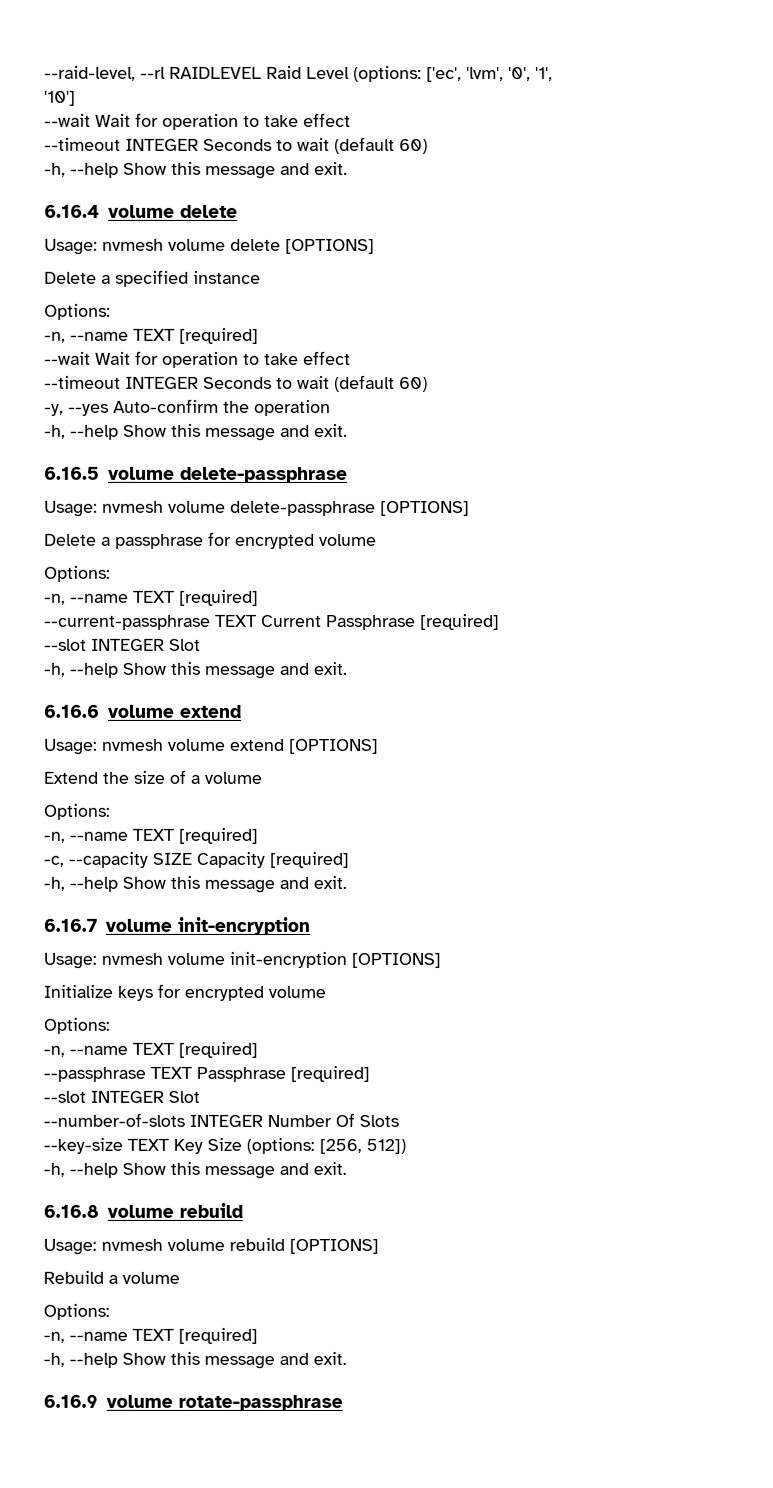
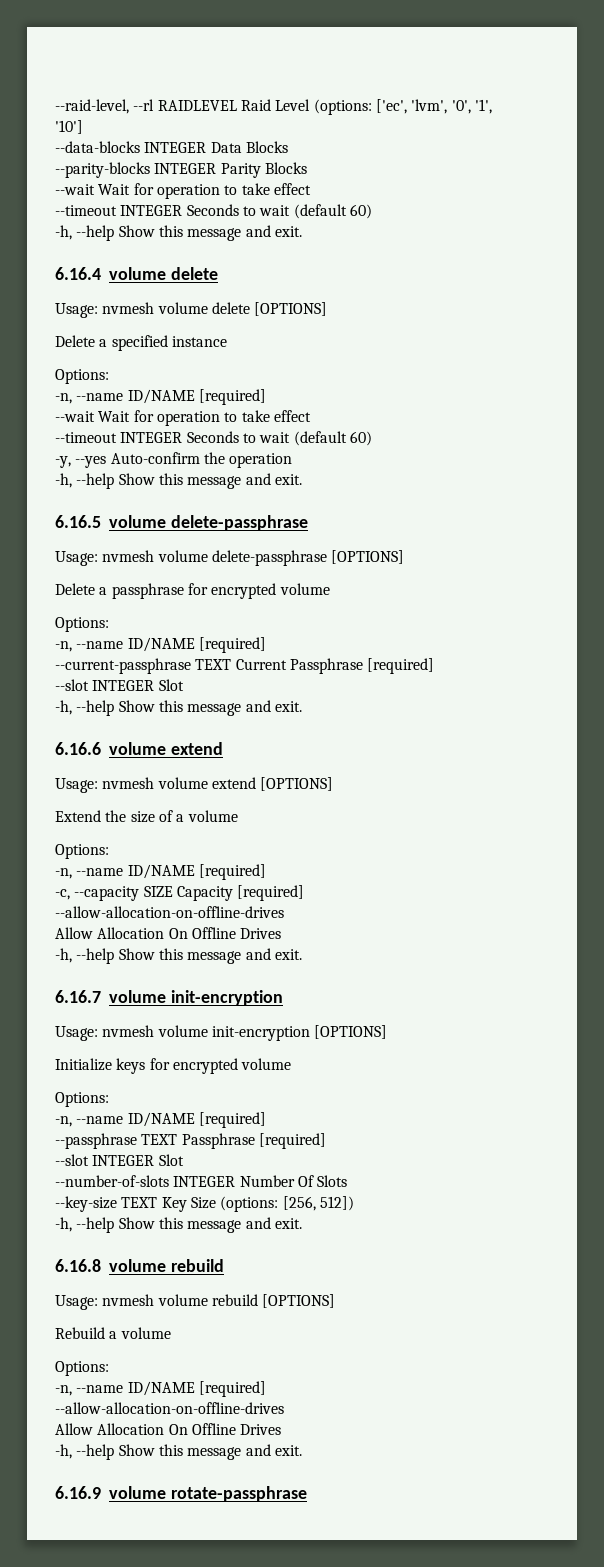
(76, 98) none -> [55,141,288,153] [55,162,307,178] // --data-blocks INTEGER Data Blocks // --parity-blocks INTEGER Parity Blocks
[133,328,175,341] TEXT -> [127,389,195,404] ID/NAME
[133,590,175,603] TEXT -> [127,637,195,652] ID/NAME
[132,828,174,841] TEXT -> [127,864,195,879] ID/NAME
(349, 859) none -> [55,906,284,918] [55,927,282,939] // --allow-allocation-on-offline-drives // Allow Allocation On Offline Drives
[132,1042,174,1055] TEXT -> [127,1112,195,1127] ID/NAME
[132,1327,258,1344] TEXT [required] -> [127,1381,266,1397] [55,1402,284,1414] [55,1423,282,1435] ID/NAME [required] // --allow-allocation-on-offline-drives // Allow Allocation On Offline Drives

